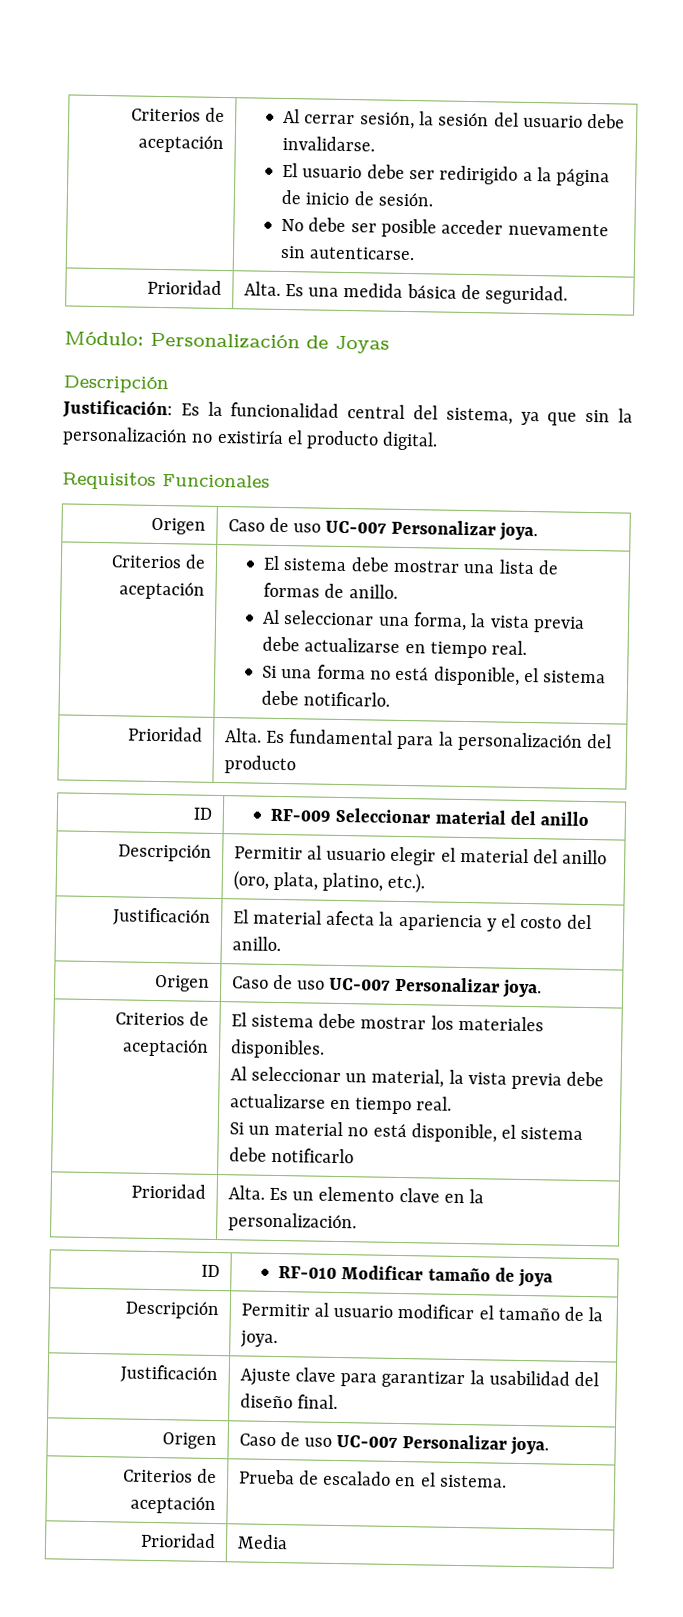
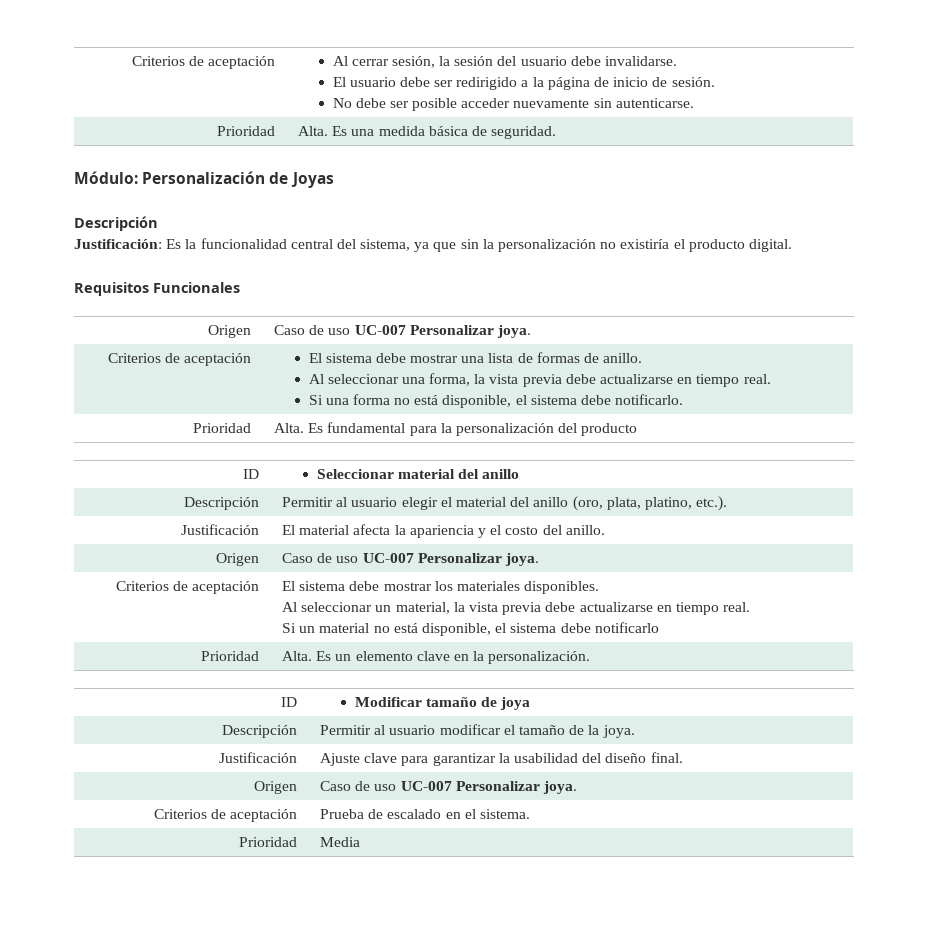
[270,808,332,822] RF-009 -> (259, 474) none
[278,1266,338,1279] RF-010 -> (297, 702) none

